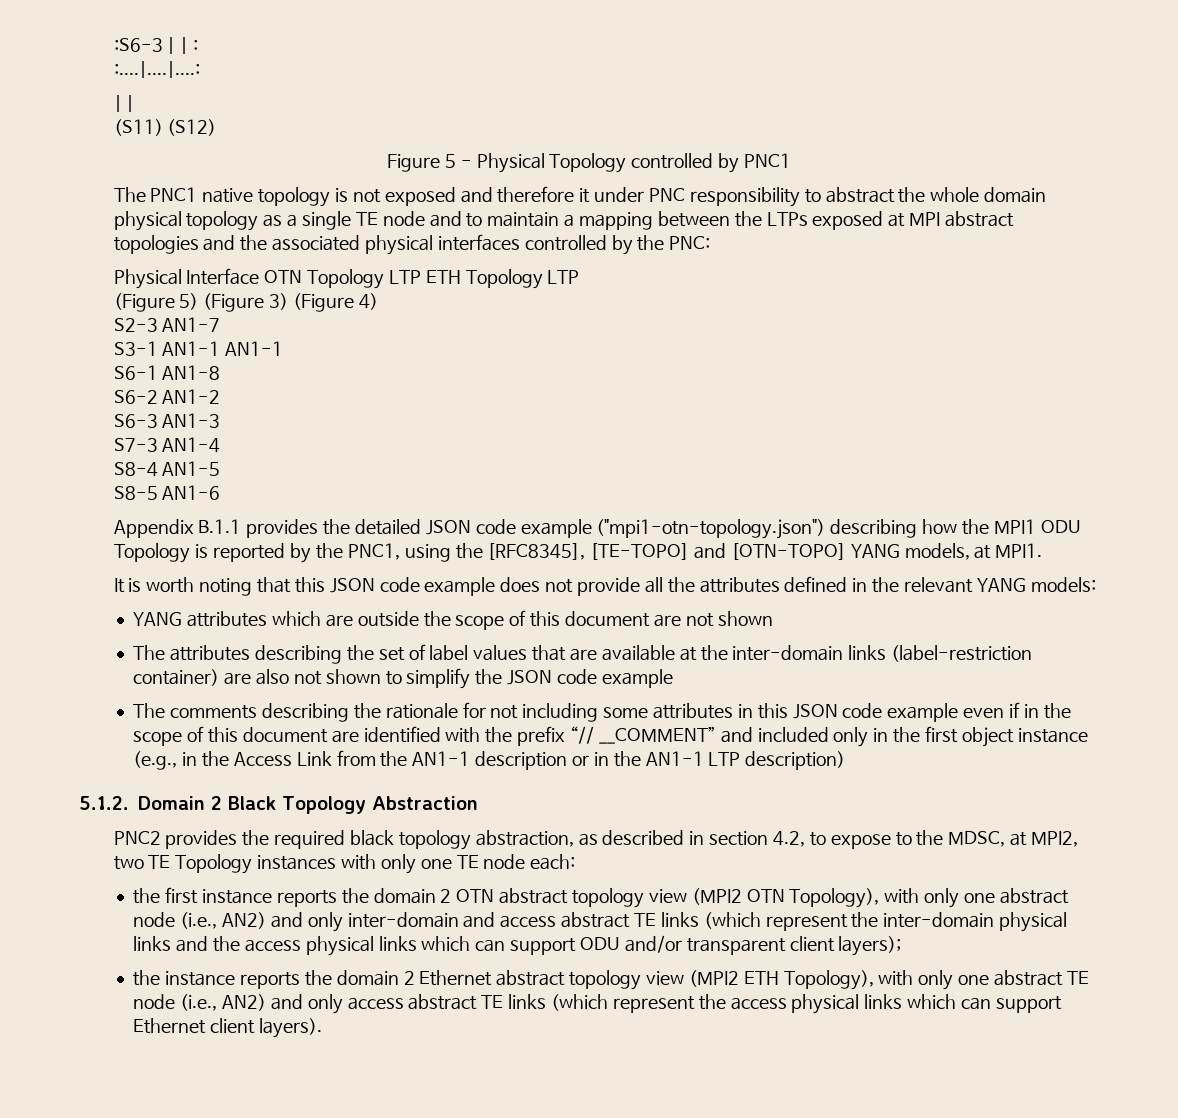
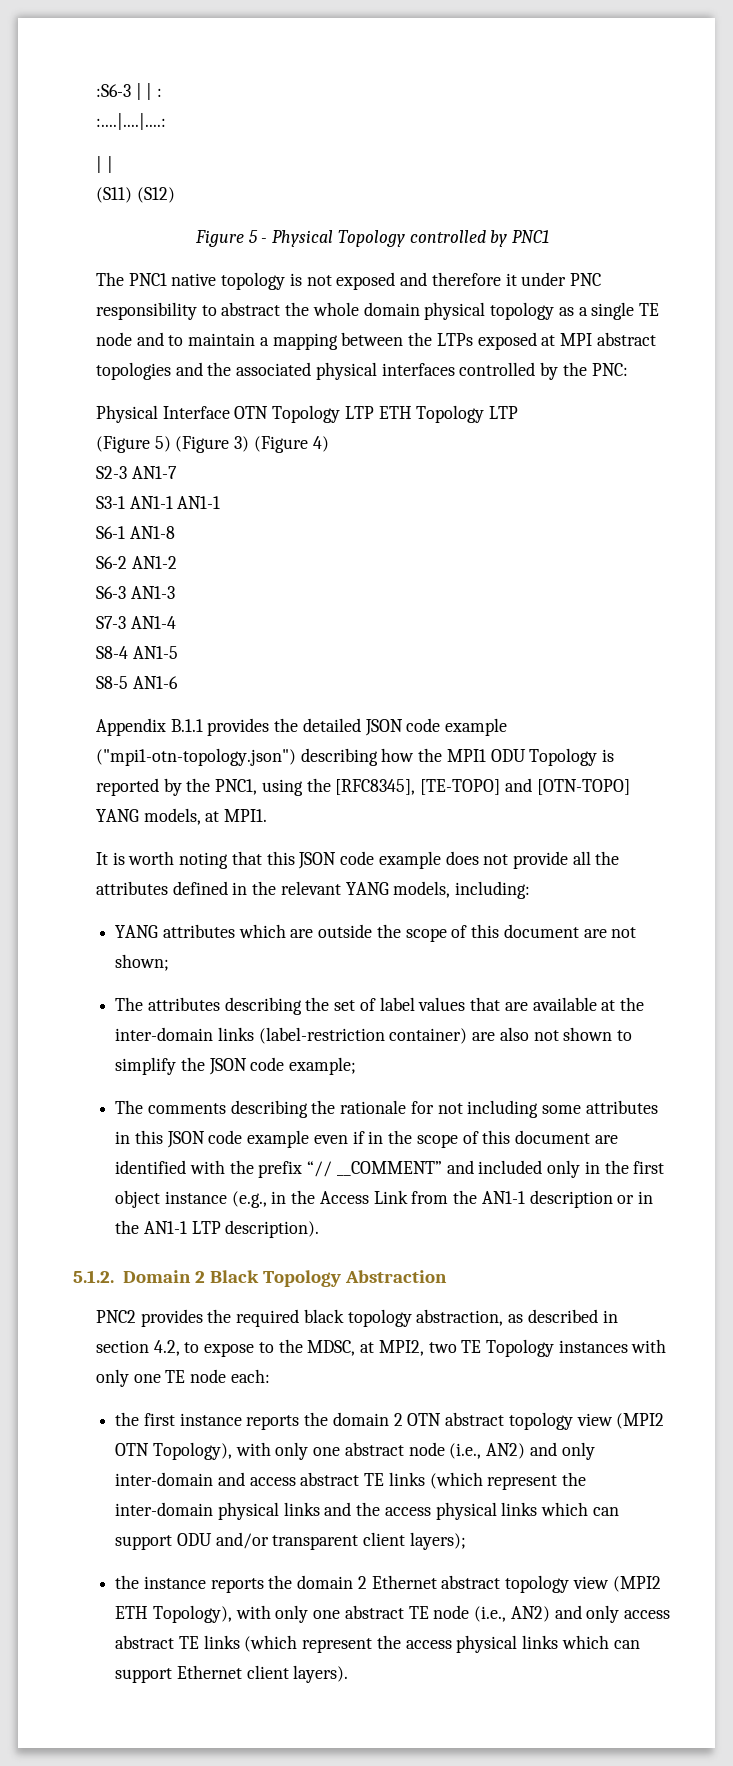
[1030,577,1096,592] models: -> [393,881,531,899] models, including:
[717,611,773,626] shown -> [115,954,170,971] shown;
[601,669,673,688] example -> [289,1057,357,1075] example;
[745,751,846,770] description) -> [225,1220,320,1238] description).

